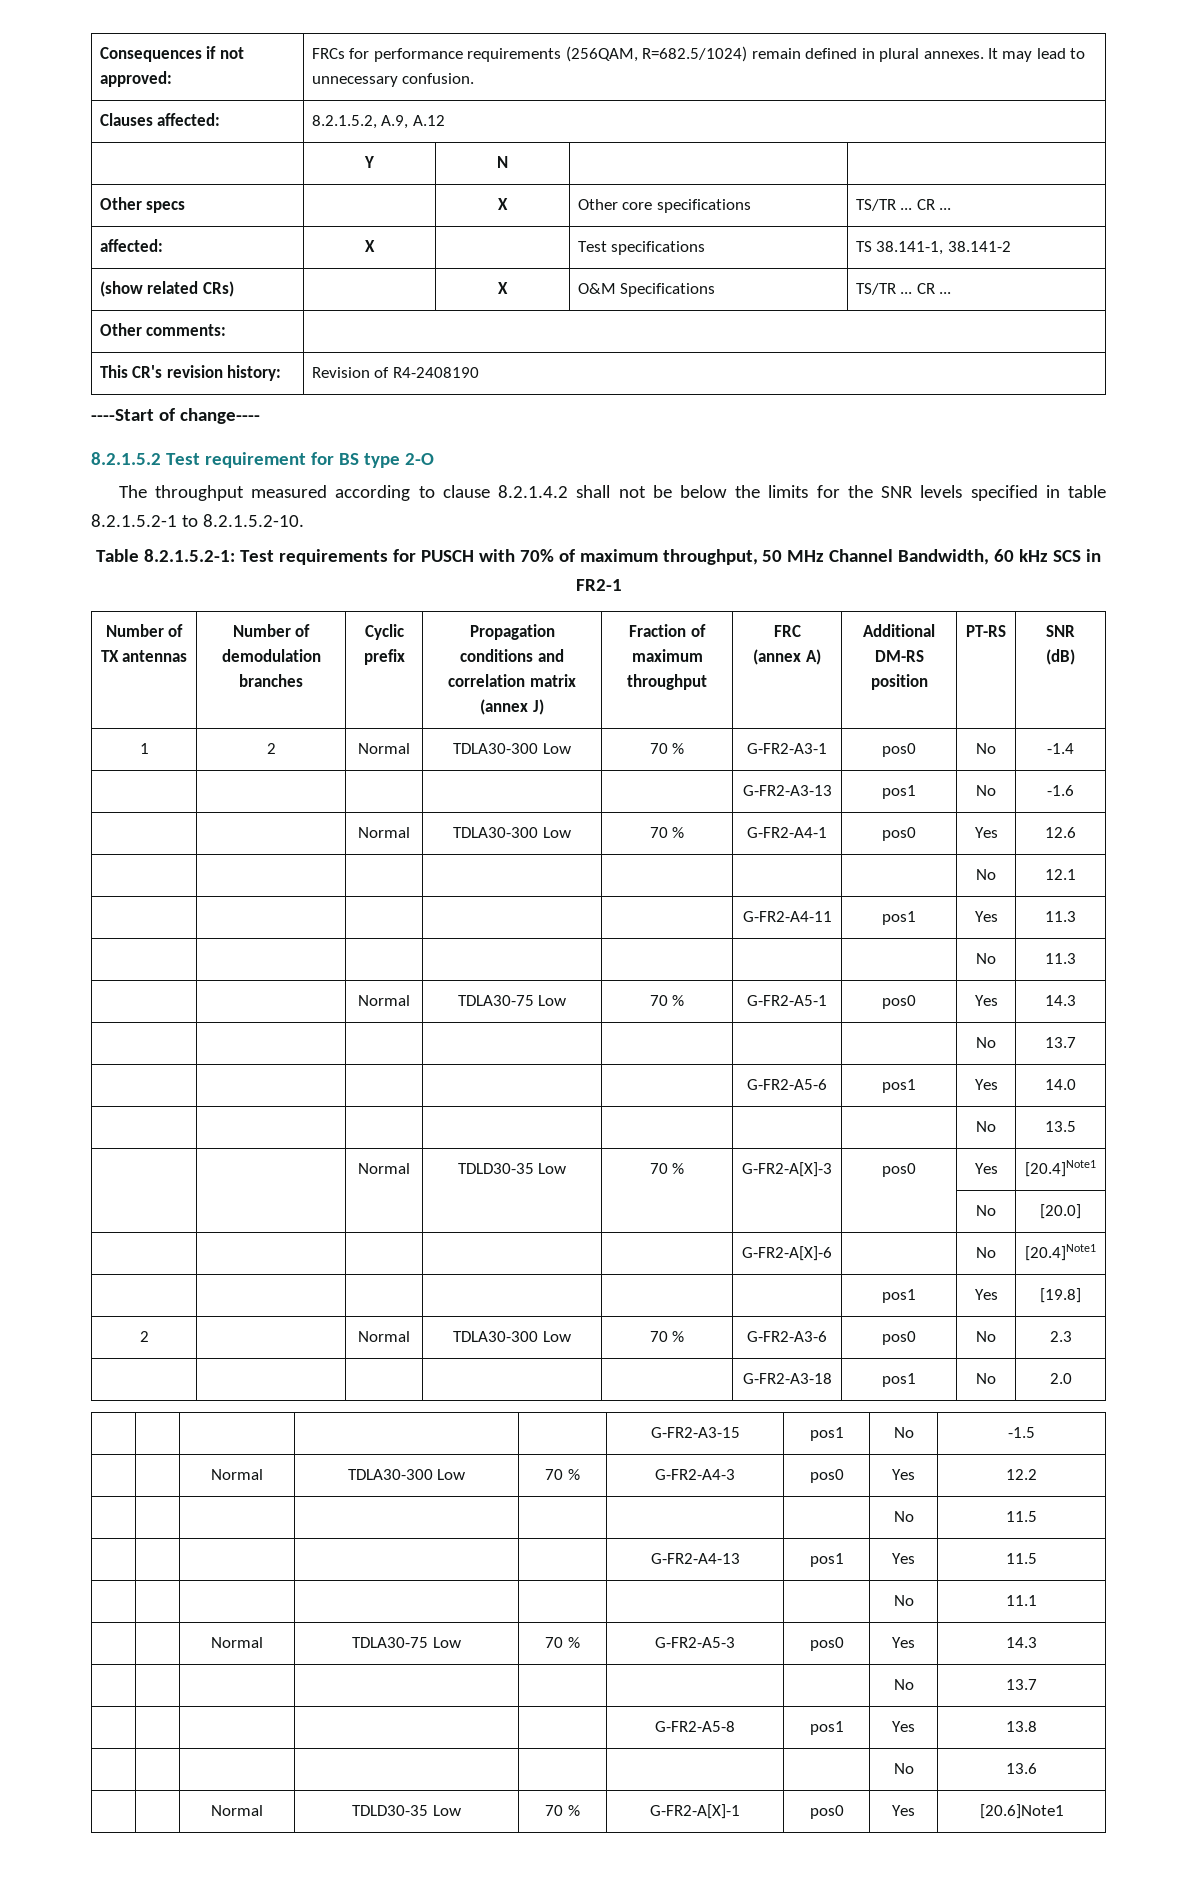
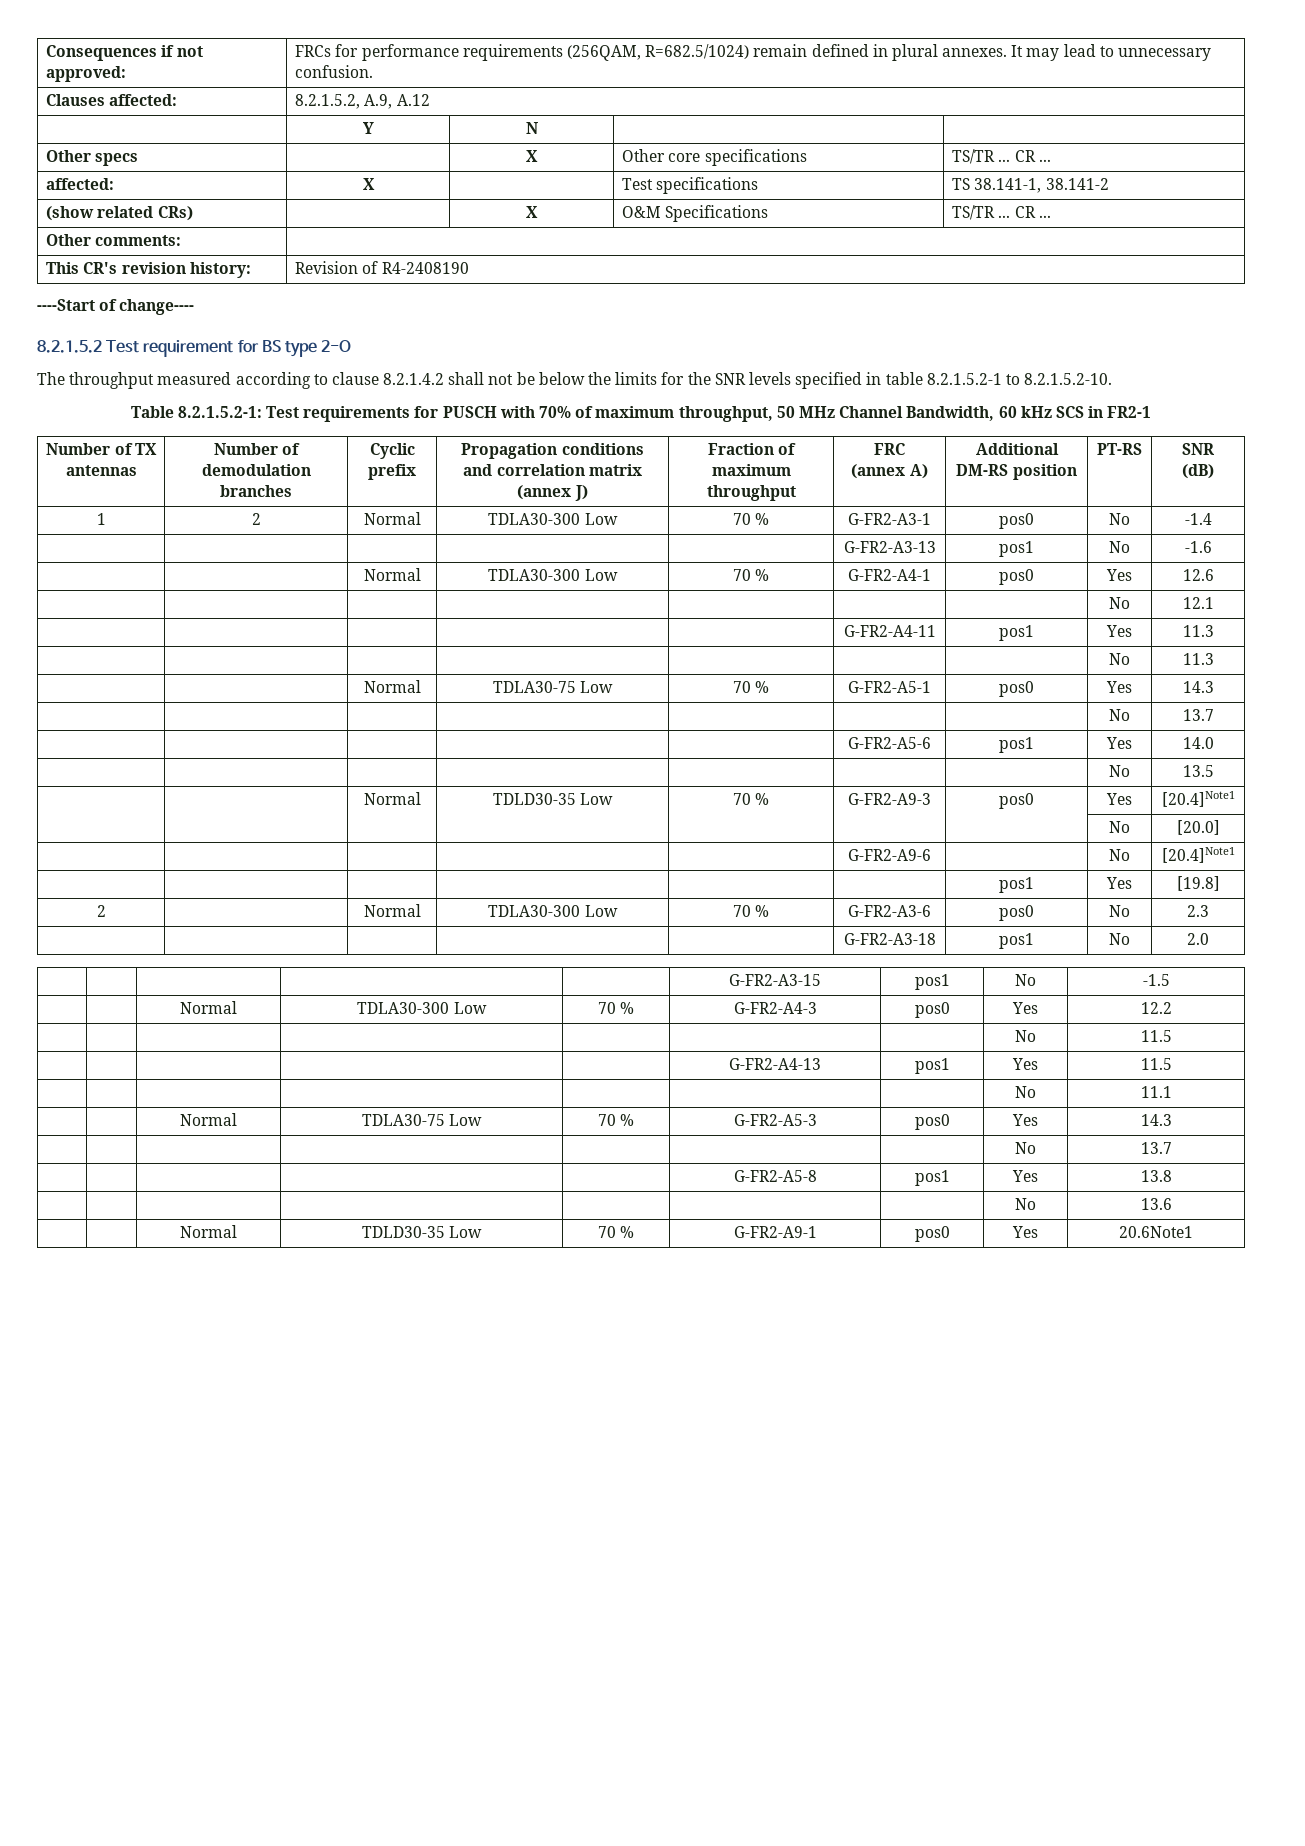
[742,1162,832,1177] G-FR2-A[X]-3 -> [848,793,931,805] G-FR2-A9-3
[742,1246,832,1261] G-FR2-A[X]-6 -> [848,849,931,861] G-FR2-A9-6
[650,1804,740,1819] [809,1805,844,1819] [892,1805,915,1816] [979,1804,1064,1819] G-FR2-A[X]-1 | pos0 | Yes | [20.6]Note1 -> [733,1226,817,1238] [914,1226,950,1242] [1012,1226,1038,1238] [1119,1226,1193,1238] G-FR2-A9-1 | pos0 | Yes | 20.6Note1

